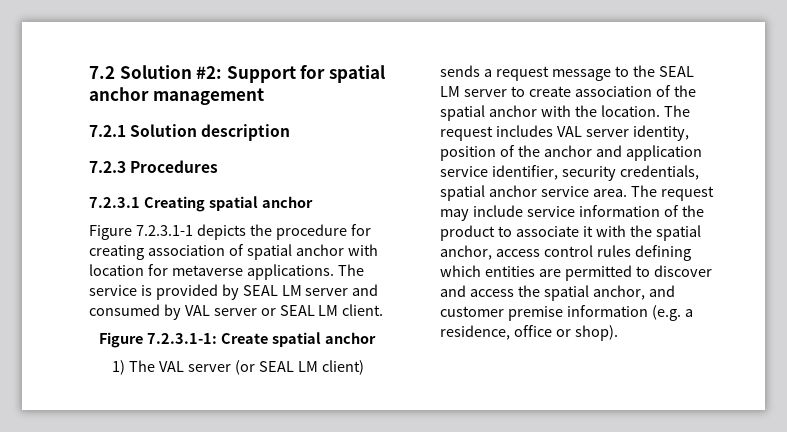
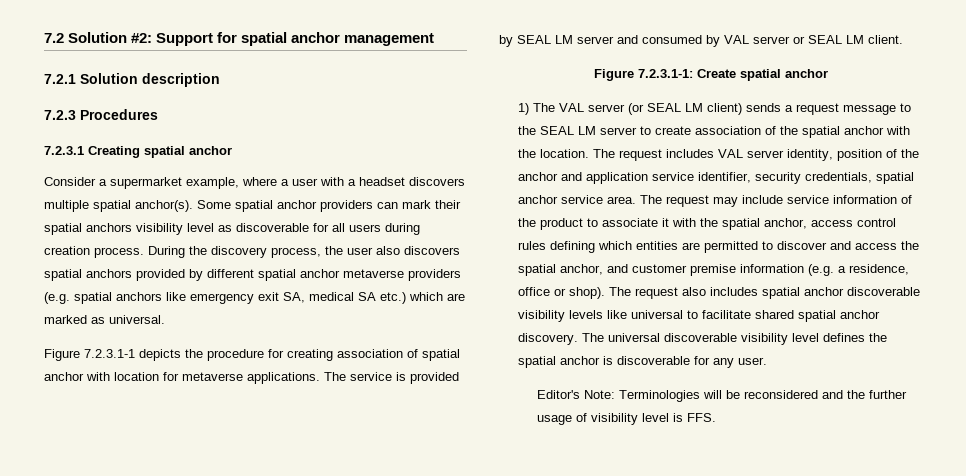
(313, 202) none -> [44,177,465,189] [44,200,461,212] [44,223,420,235] [44,246,460,258] [44,269,461,281] [44,292,465,304] [44,315,165,324] // Consider a supermarket example, where a user with a headset discovers multiple spatial anchor(s). Some spatial anchor providers can mark their spatial anchors visibility level as discoverable for all users during creation process. During the discovery process, the user also discovers spatial anchors provided by different spatial anchor metaverse providers (e.g. spatial anchors like emergency exit SA, medical SA etc.) which are marked as universal.
(619, 333) none -> [609,287,921,299] [518,310,881,322] [518,333,888,345] [518,356,768,368] [537,390,908,402] [537,413,717,425] The request also includes spatial anchor discoverable visibility levels like universal to facilitate shared spatial anchor discovery. The universal discoverable visibility level defines the spatial anchor is discoverable for any user. // Editor's Note: Terminologies will be reconsidered and the further usage of visibility level is FFS.

